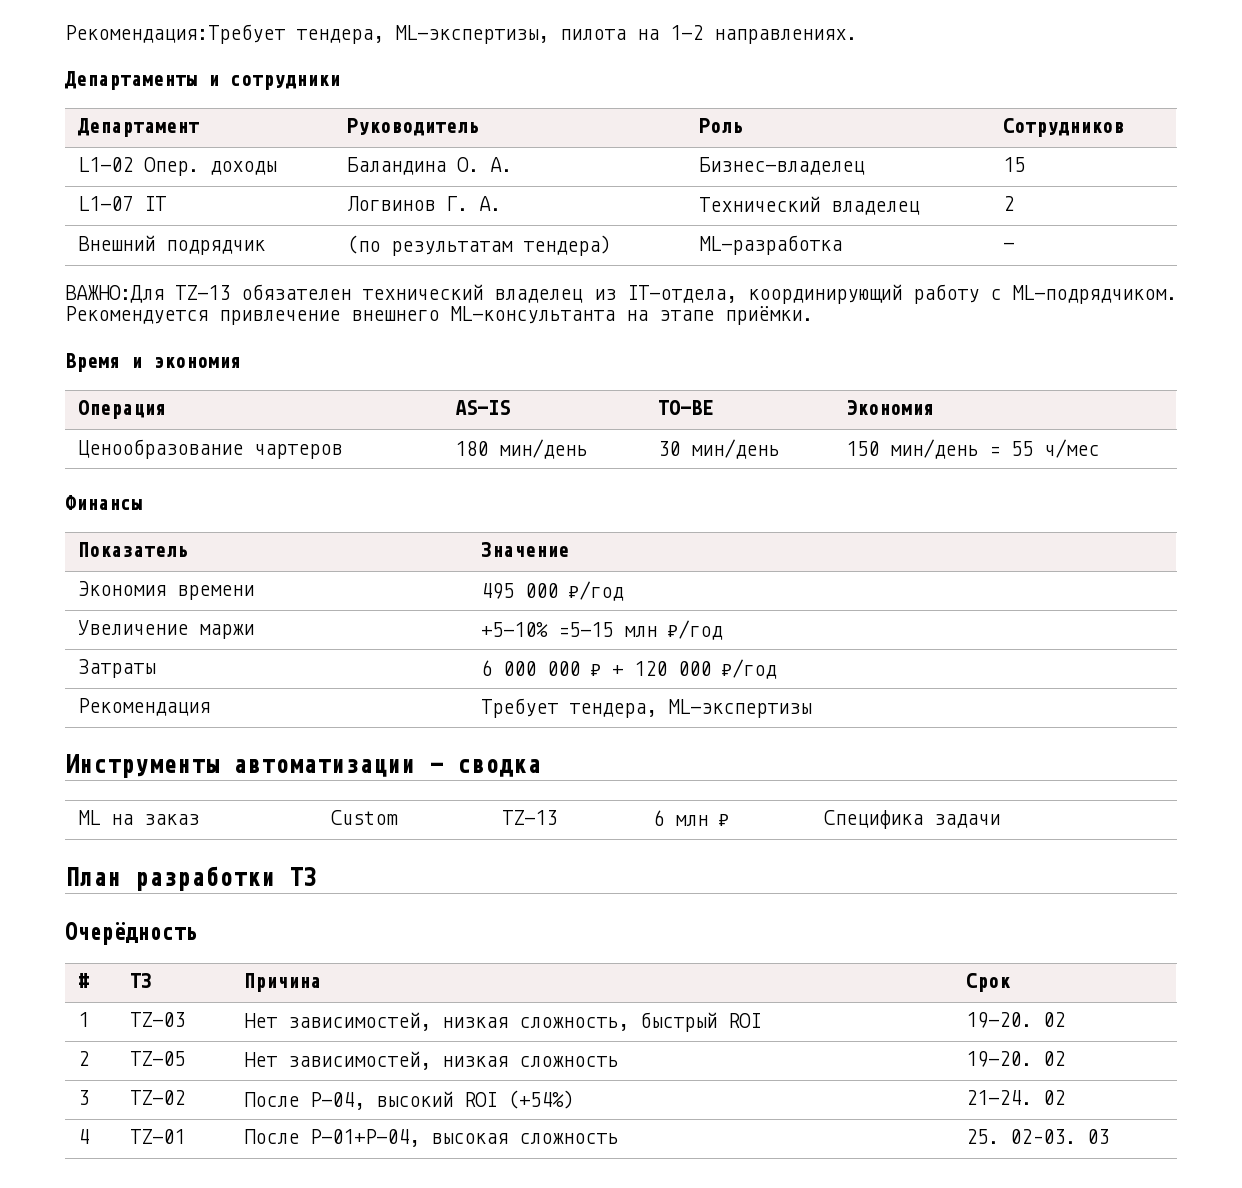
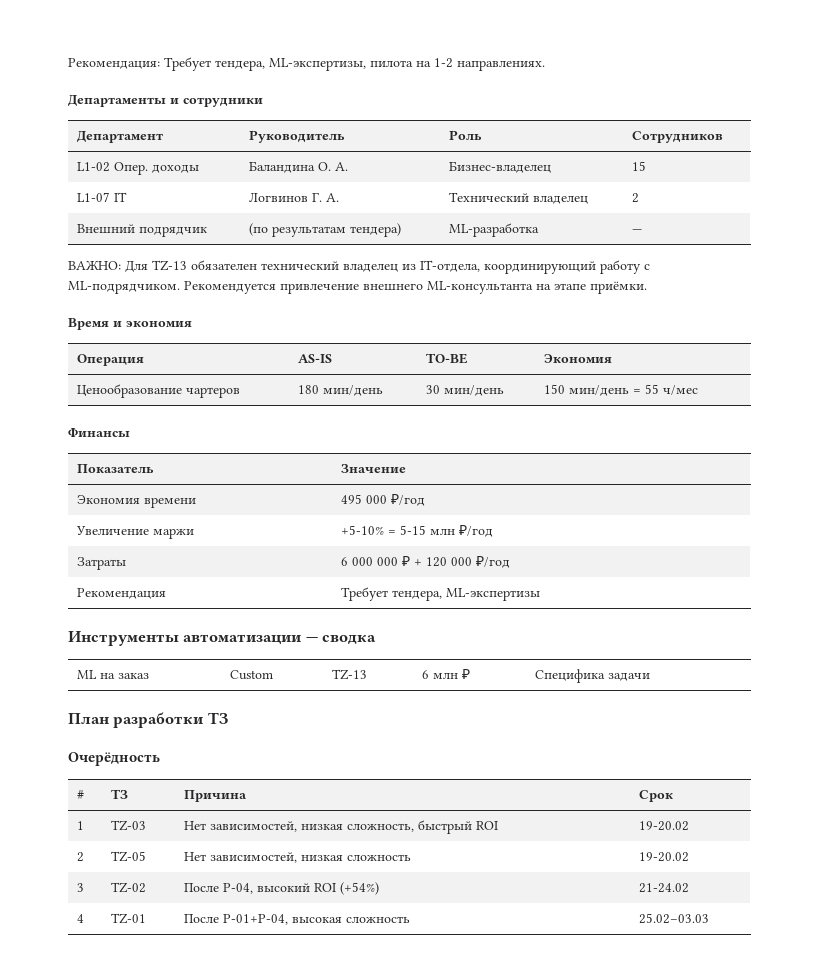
[65,24,285,44] Рекомендация:Требует -> [68,57,211,71] Рекомендация: Требует
[65,285,164,303] ВАЖНО:Для -> [68,260,148,273] ВАЖНО: Для
[557,622,613,637] =5-15 -> [387,525,426,535] = 5-15
[965,1012,1065,1028] 19-20. 02 -> [638,821,689,831] 19-20.02
[965,1051,1065,1067] 19-20. 02 -> [638,852,689,862] 19-20.02
[965,1090,1065,1105] 21-24. 02 -> [638,883,689,893] 21-24.02
[965,1129,1109,1144] 25. 02–03. 03 -> [638,913,709,924] 25.02–03.03

